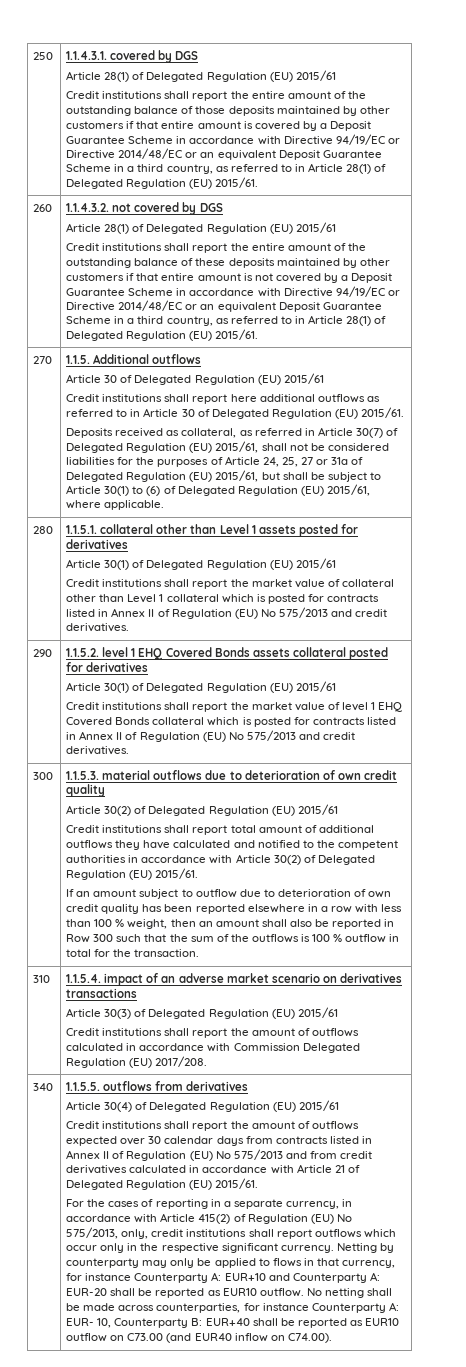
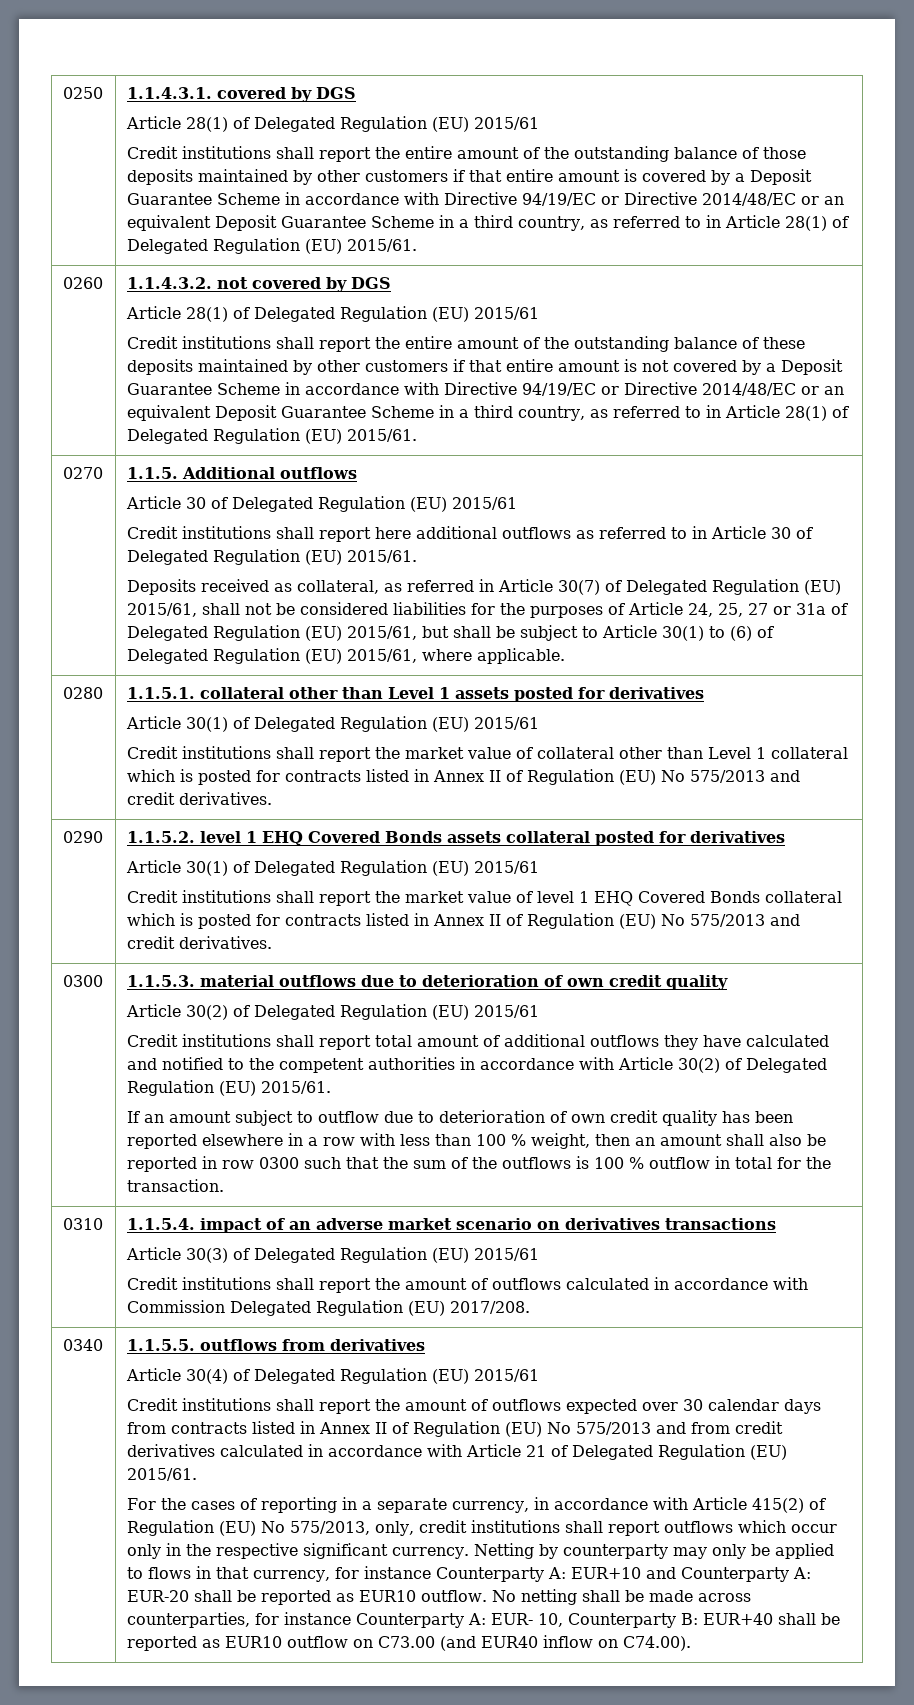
[33,52,54,60] 250 -> [62,87,103,99] 0250
[33,204,53,212] 260 -> [62,277,103,289] 0260
[33,356,53,364] 270 -> [62,467,103,479] 0270
[33,526,54,534] 280 -> [62,687,103,699] 0280
[33,649,53,657] 290 -> [62,831,103,843] 0290
[33,772,54,780] 300 -> [62,975,103,987] 0300
[66,934,114,943] Row 300 -> [221,1157,299,1169] row 0300
[33,975,51,983] 310 -> [62,1218,103,1230] 0310
[33,1083,54,1091] 340 -> [62,1339,103,1351] 0340

